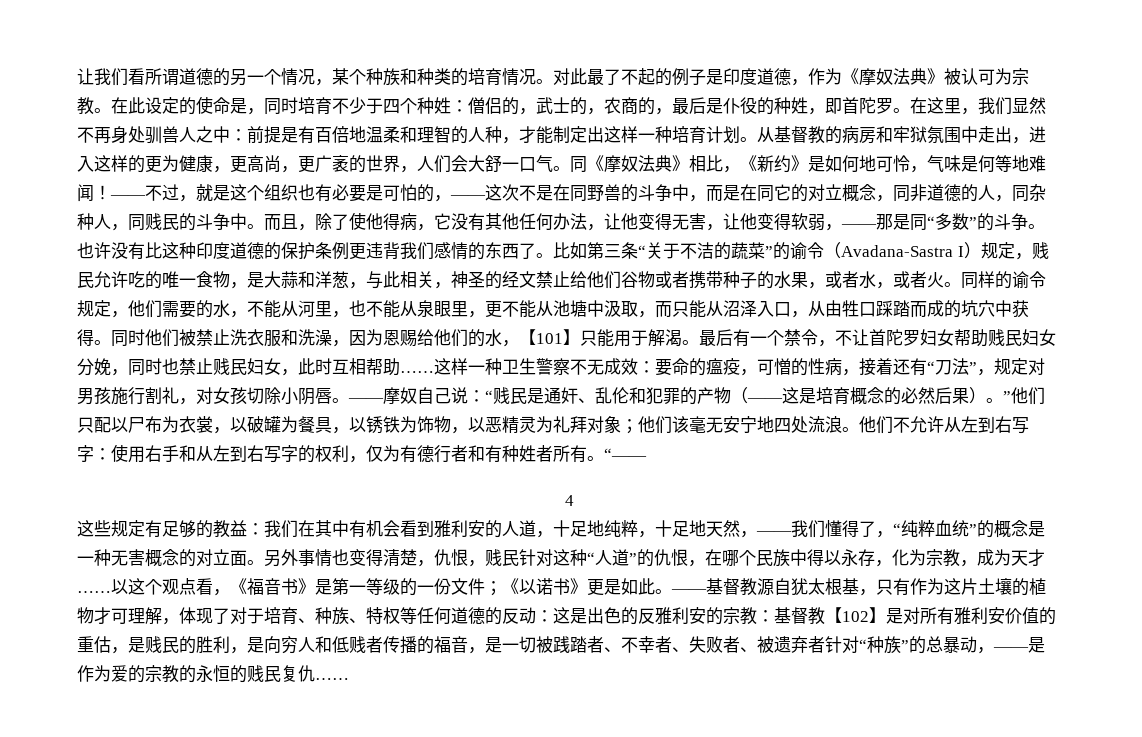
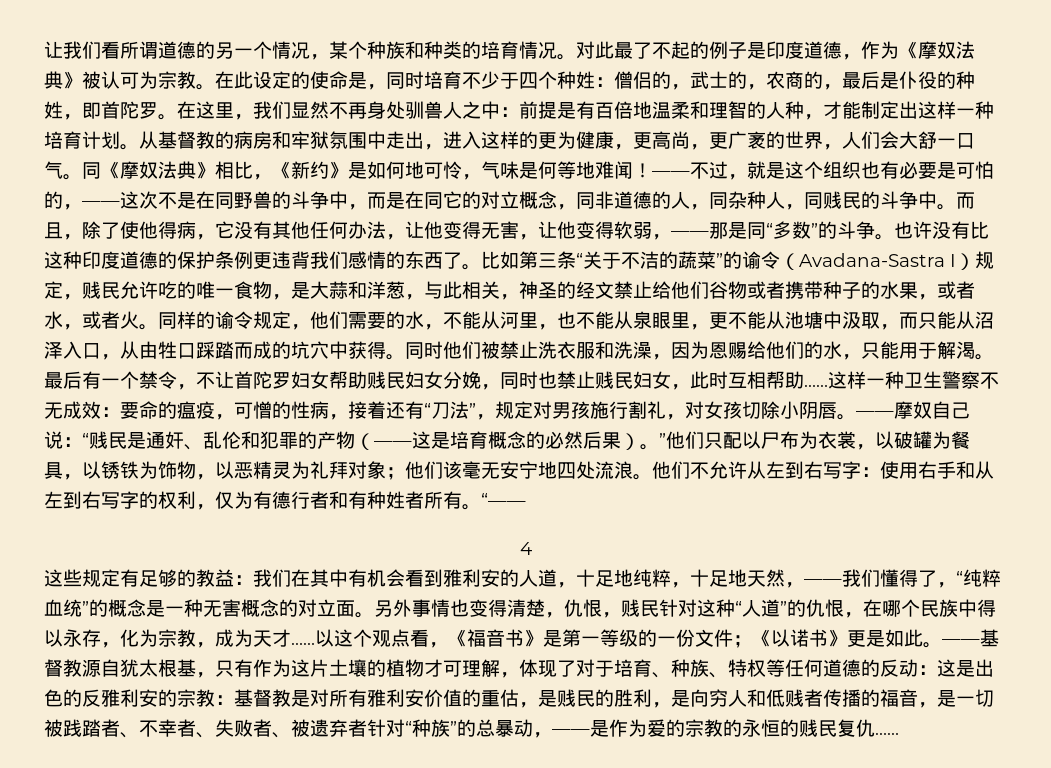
[519,329,580,345] 【101】 -> (861, 357) none
[825,607,886,623] 【102】 -> (291, 698) none

